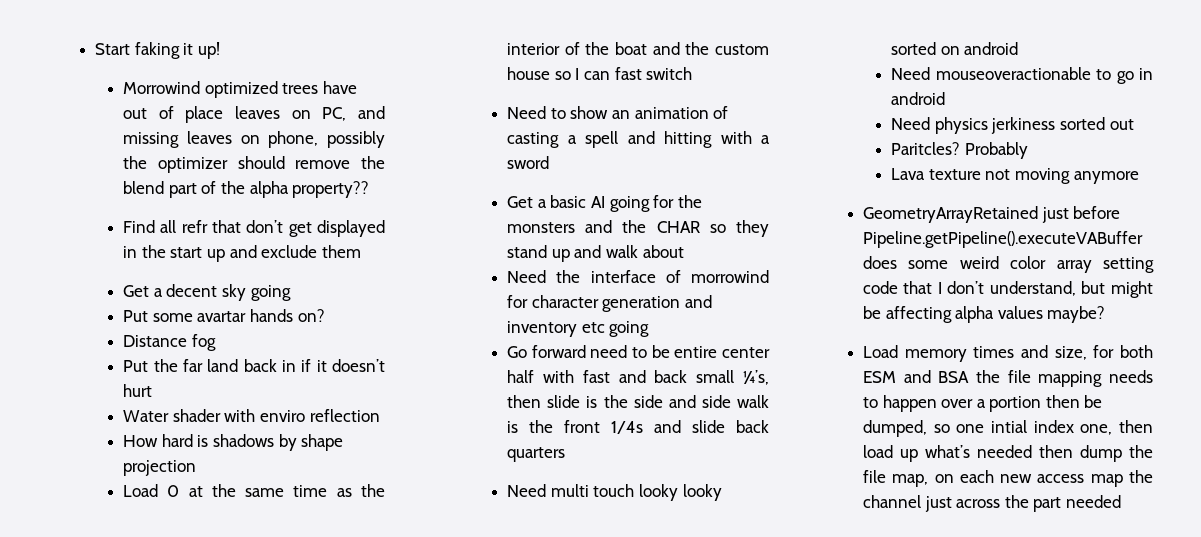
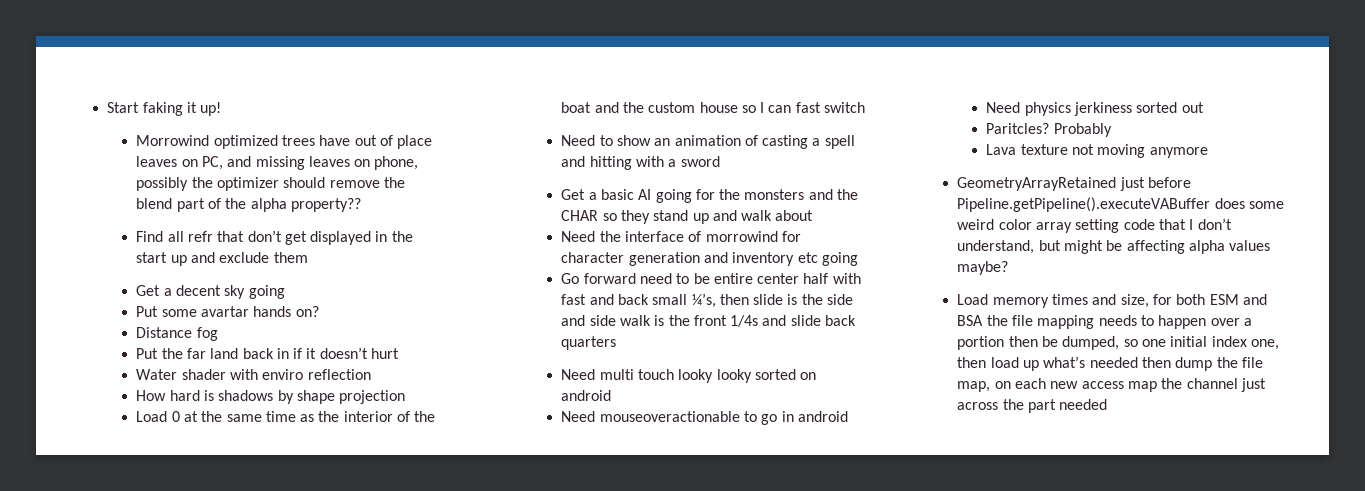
[990,420,1027,433] intial -> [1170,336,1208,347] initial

